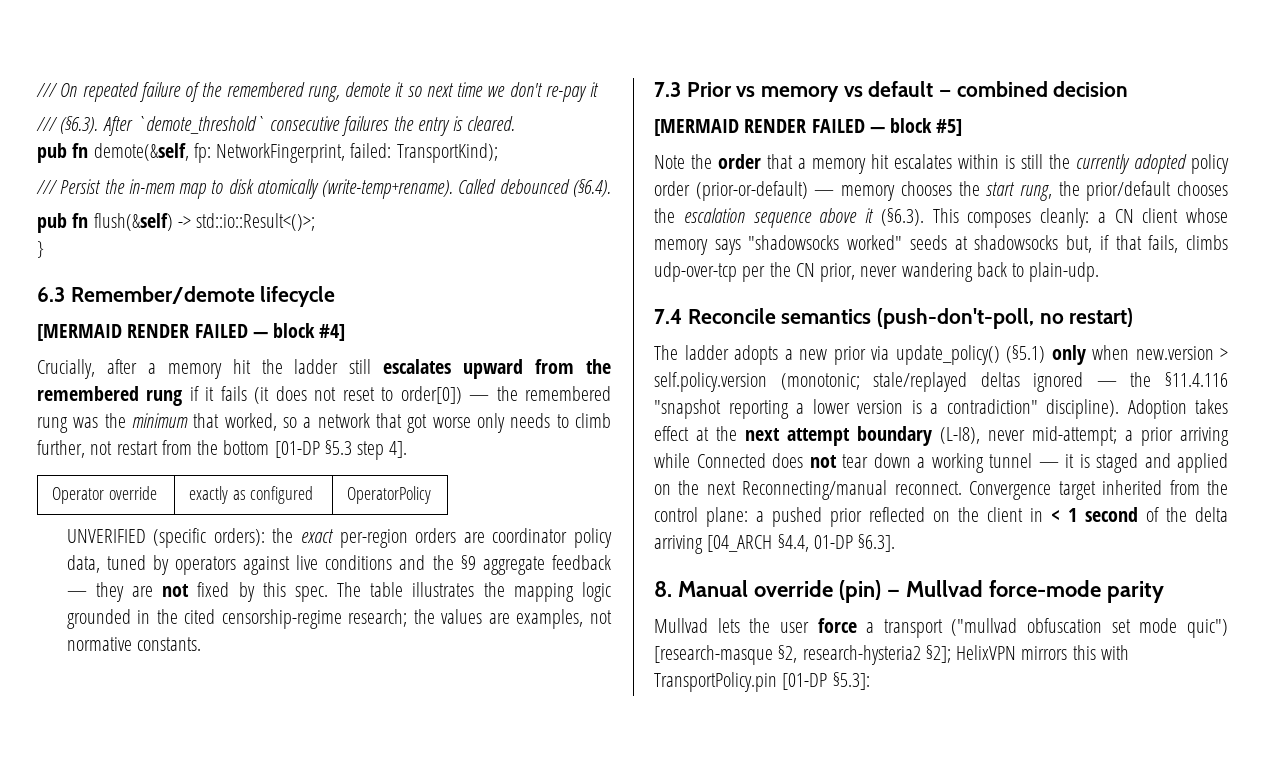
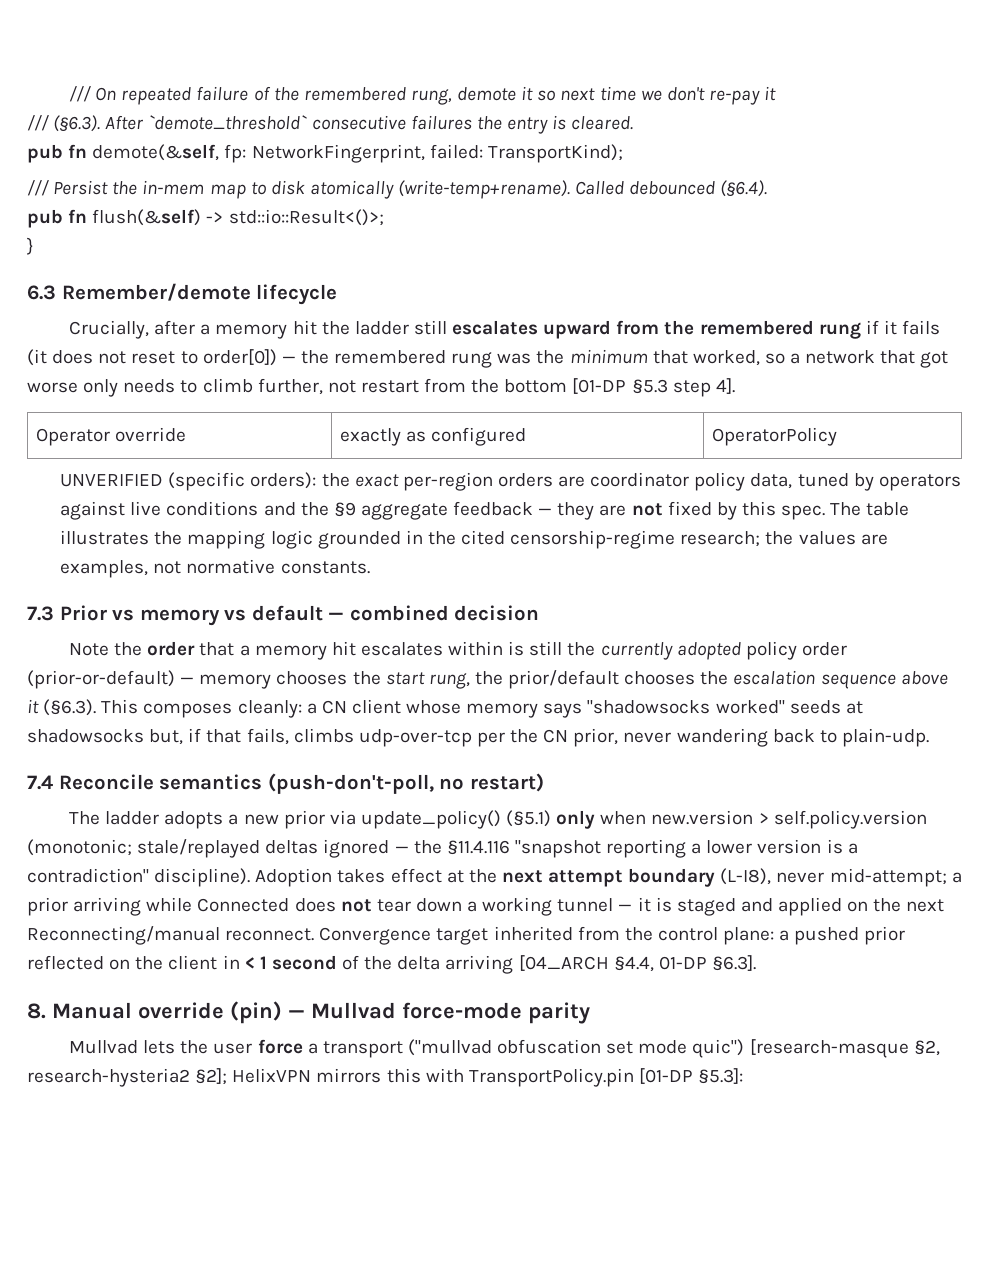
[37,323,346,341] // [MERMAID RENDER FAILED — block #4] -> (338, 294) none
[654,118,963,136] // [MERMAID RENDER FAILED — block #5] -> (540, 613) none

